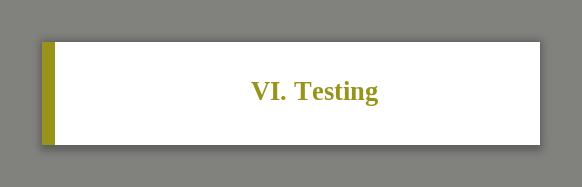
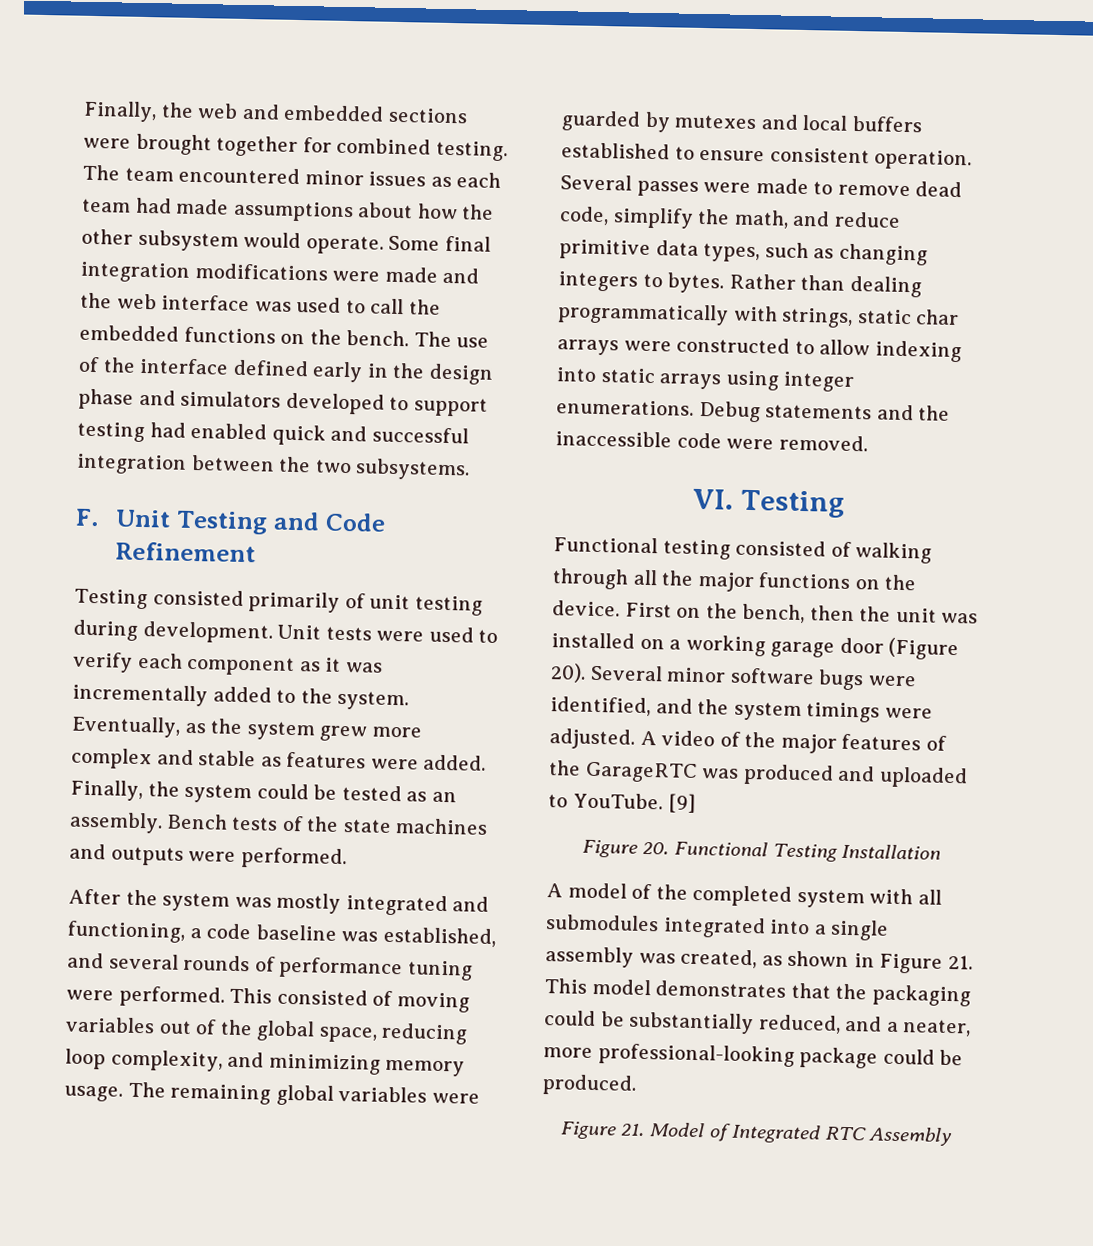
[250,81,379,106] VI. Testing -> [83,100,468,124] [83,133,508,162] [82,164,502,189] [82,197,495,223] [81,228,491,255] [80,261,480,284] [80,292,441,315] [79,324,490,348] [78,356,494,385] [78,388,488,417] [77,421,469,446] [76,453,471,481] [75,508,386,535] [115,541,257,563] [74,588,483,616] [73,619,499,644] [72,651,383,677] [72,683,410,711] [71,715,422,742] [71,747,487,771] [70,779,457,804] [69,811,489,835] [69,843,347,870] [68,888,490,917] [67,920,496,948] [67,952,473,981] [66,985,470,1013] [65,1016,469,1045] [65,1048,466,1077] [64,1081,480,1106] [561,110,923,133] [561,142,973,171] [560,174,963,198] [559,206,901,229] [559,239,928,266] [558,271,922,298] [557,302,960,328] [557,336,962,363] [556,367,855,393] [556,399,951,423] [555,430,868,452] [692,488,845,518] [553,536,933,564] [552,568,918,593] [552,600,979,624] [551,632,960,661] [550,663,917,691] [550,696,933,723] [549,728,947,754] [549,760,968,789] [548,792,697,813] [581,839,942,862] [546,882,942,909] [545,914,890,941] [545,946,973,974] [544,978,971,1007] [544,1010,972,1037] [543,1043,964,1069] [542,1074,637,1096] [559,1121,954,1147] Finally, the web and embedded sections were brought together for combined testing. The team encountered minor issues as each team had made assumptions about how the other subsystem would operate. Some final integration modifications were made and the web interface was used to call the embedded functions on the bench. The use of the interface defined early in the design phase and simulators developed to support testing had enabled quick and successful integration between the two subsystems. // F. Unit Testing and Code Refinement // Testing consisted primarily of unit testing during development. Unit tests were used to verify each component as it was incrementally added to the system. Eventually, as the system grew more complex and stable as features were added. Finally, the system could be tested as an assembly. Bench tests of the state machines and outputs were performed. // After the system was mostly integrated and functioning, a code baseline was established, and several rounds of performance tuning were performed. This consisted of moving variables out of the global space, reducing loop complexity, and minimizing memory usage. The remaining global variables were guarded by mutexes and local buffers established to ensure consistent operation. Several passes were made to remove dead code, simplify the math, and reduce primitive data types, such as changing integers to bytes. Rather than dealing programmatically with strings, static char arrays were constructed to allow indexing into static arrays using integer enumerations. Debug statements and the inaccessible code were removed. // VI. Testing // Functional testing consisted of walking through all the major functions on the device. First on the bench, then the unit was installed on a working garage door (Figure 20). Several minor software bugs were identified, and the system timings were adjusted. A video of the major features of the GarageRTC was produced and uploaded to YouTube. [9] // Figure 20. Functional Testing Installation // A model of the completed system with all submodules integrated into a single assembly was created, as shown in Figure 21. This model demonstrates that the packaging could be substantially reduced, and a neater, more professional-looking package could be produced. // Figure 21. Model of Integrated RTC Assembly

